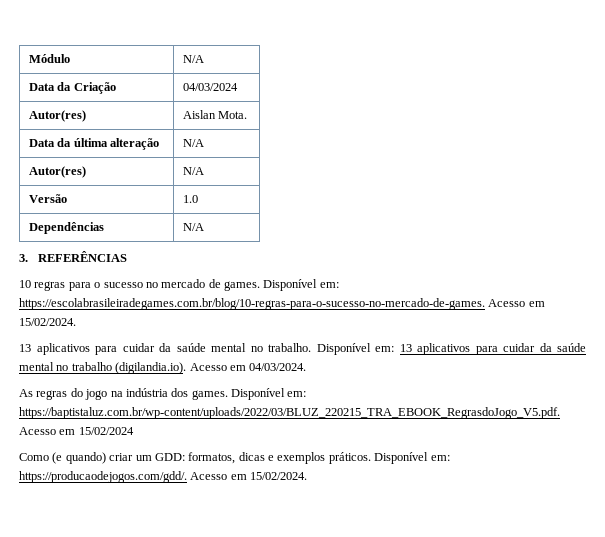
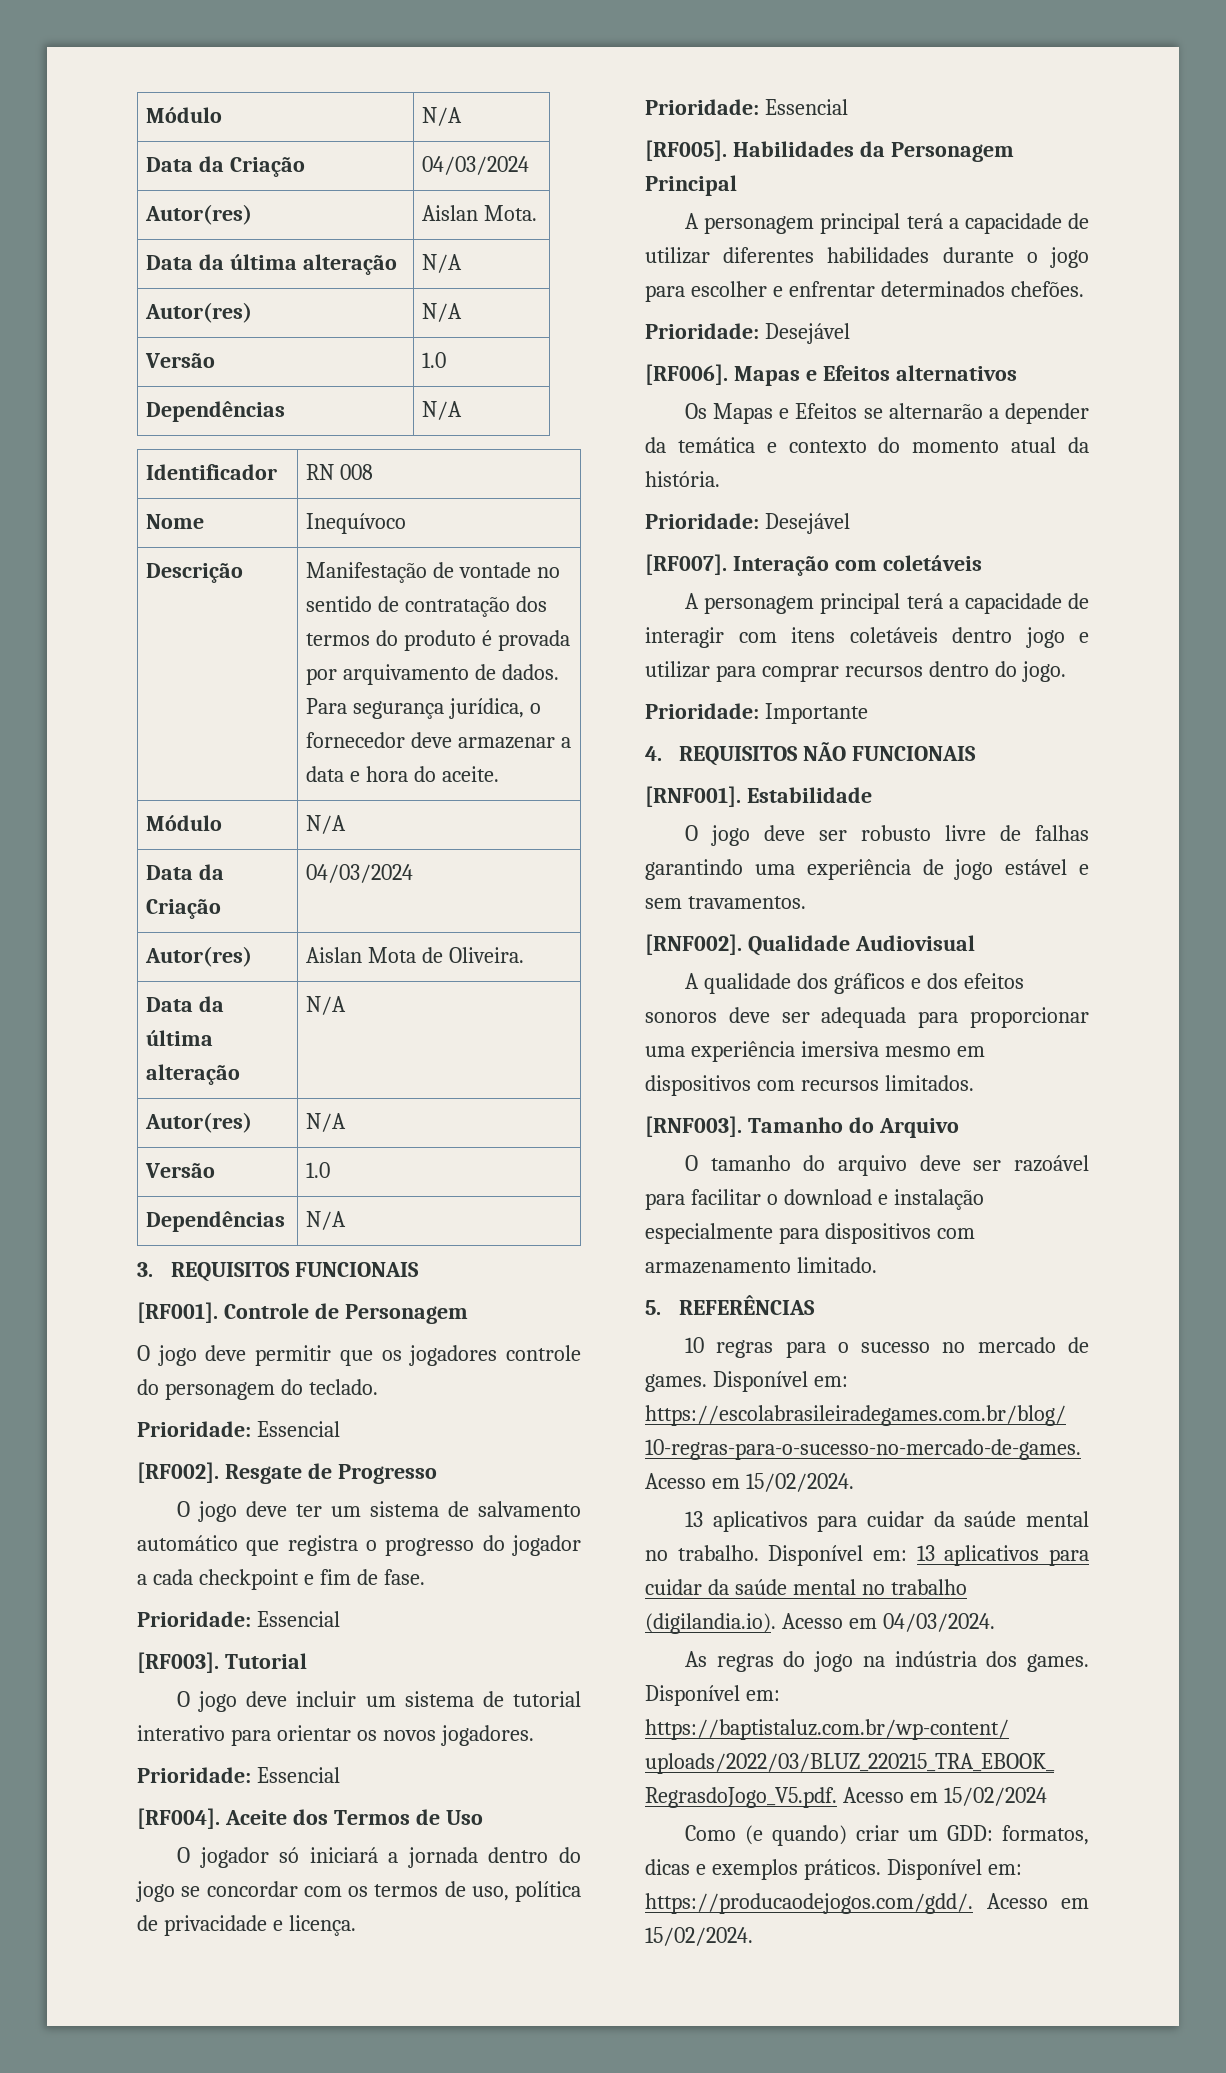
[19,254,28,262] // 3. -> [146,464,278,480] [306,464,374,480] [146,514,205,529] [306,513,407,534] [146,563,244,583] [306,562,561,583] [306,596,548,617] [306,630,571,651] [306,664,560,685] [306,698,542,719] [306,732,572,749] [306,766,500,782] [146,815,223,831] [306,815,347,834] [146,864,225,880] [146,899,222,919] [306,864,414,883] [145,946,253,967] [306,947,525,963] [146,996,225,1012] [146,1030,214,1046] [146,1064,241,1085] [306,996,347,1015] [145,1112,253,1133] [306,1113,347,1132] [145,1163,216,1178] [306,1162,331,1178] [146,1211,286,1232] [306,1211,347,1230] [137,1262,420,1282] [137,1302,468,1324] [137,1345,581,1366] [137,1379,378,1400] [137,1421,340,1437] [137,1462,437,1484] [176,1501,581,1522] [137,1535,581,1556] [137,1569,425,1590] [137,1611,340,1627] [137,1652,307,1673] [176,1691,581,1712] [137,1725,534,1746] [137,1767,340,1783] [137,1808,483,1829] [176,1847,581,1868] [136,1881,581,1902] [137,1915,356,1936] [645,99,848,115] [645,140,1014,162] [645,175,737,196] [684,213,1089,234] [645,247,1089,268] [645,281,1084,302] [645,323,850,344] [645,364,1017,386] [684,403,1089,424] [645,437,1089,453] [645,471,720,487] [645,513,850,534] [645,554,982,576] [684,593,1089,614] [645,627,1089,648] [645,661,1066,682] [645,703,868,724] [645,742,976,766] [645,786,872,807] [684,825,1089,846] [645,859,1089,880] [645,896,806,909] [645,934,975,956] [684,973,1024,994] [645,1007,1089,1028] [645,1041,985,1062] [645,1075,974,1096] [645,1116,959,1138] [684,1155,1089,1176] [645,1189,984,1210] [645,1223,975,1244] [645,1257,877,1274] [645,1300,661,1315] // Identificador | RN 008 // Nome | Inequívoco // Descrição | Manifestação de vontade no sentido de contratação dos termos do produto é provada por arquivamento de dados. Para segurança jurídica, o fornecedor deve armazenar a data e hora do aceite. // Módulo | N/A // Data da Criação | 04/03/2024 // Autor(res) | Aislan Mota de Oliveira. // Data da última alteração | N/A // Autor(res) | N/A // Versão | 1.0 // Dependências | N/A // 3. REQUISITOS FUNCIONAIS // [RF001]. Controle de Personagem // O jogo deve permitir que os jogadores controle do personagem do teclado. // Prioridade: Essencial // [RF002]. Resgate de Progresso // O jogo deve ter um sistema de salvamento automático que registra o progresso do jogador a cada checkpoint e fim de fase. // Prioridade: Essencial // [RF003]. Tutorial // O jogo deve incluir um sistema de tutorial interativo para orientar os novos jogadores. // Prioridade: Essencial // [RF004]. Aceite dos Termos de Uso // O jogador só iniciará a jornada dentro do jogo se concordar com os termos de uso, política de privacidade e licença. // Prioridade: Essencial // [RF005]. Habilidades da Personagem Principal // A personagem principal terá a capacidade de utilizar diferentes habilidades durante o jogo para escolher e enfrentar determinados chefões. // Prioridade: Desejável // [RF006]. Mapas e Efeitos alternativos // Os Mapas e Efeitos se alternarão a depender da temática e contexto do momento atual da história. // Prioridade: Desejável // [RF007]. Interação com coletáveis // A personagem principal terá a capacidade de interagir com itens coletáveis dentro jogo e utilizar para comprar recursos dentro do jogo. // Prioridade: Importante // 4. REQUISITOS NÃO FUNCIONAIS // [RNF001]. Estabilidade // O jogo deve ser robusto livre de falhas garantindo uma experiência de jogo estável e sem travamentos. // [RNF002]. Qualidade Audiovisual // A qualidade dos gráficos e dos efeitos sonoros deve ser adequada para proporcionar uma experiência imersiva mesmo em dispositivos com recursos limitados. // [RNF003]. Tamanho do Arquivo // O tamanho do arquivo deve ser razoável para facilitar o download e instalação especialmente para dispositivos com armazenamento limitado. // 5.

